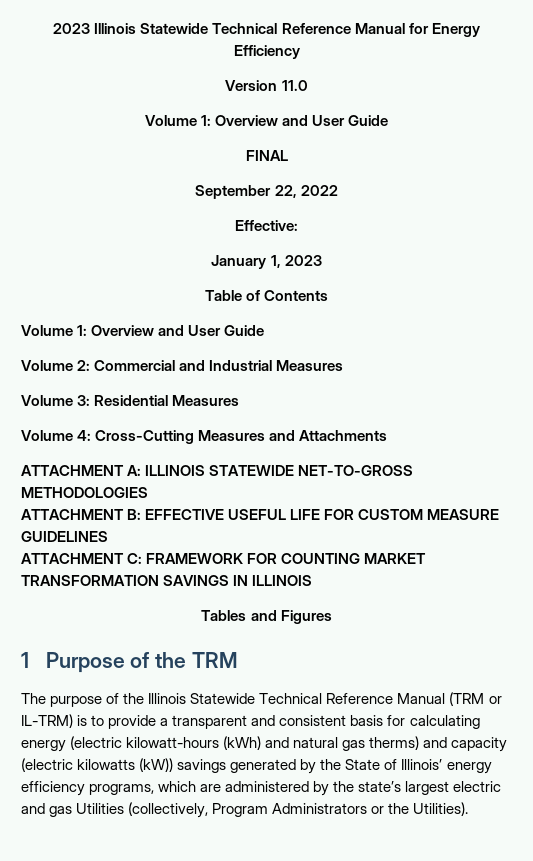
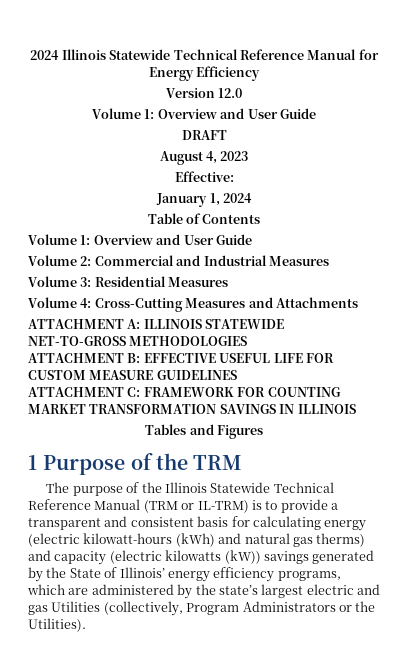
[53,23,91,34] 2023 -> [30,50,60,60] 2024
[281,80,308,91] [144,115,389,126] [245,150,288,161] [195,185,338,199] 11.0 // Volume 1: Overview and User Guide // FINAL // September 22, 2022 -> [218,88,243,98] [92,108,316,119] [181,130,227,140] [159,151,249,165] 12.0 // Volume 1: Overview and User Guide // DRAFT // August 4, 2023
[284,255,322,266] 2023 -> [222,193,252,203] 2024

